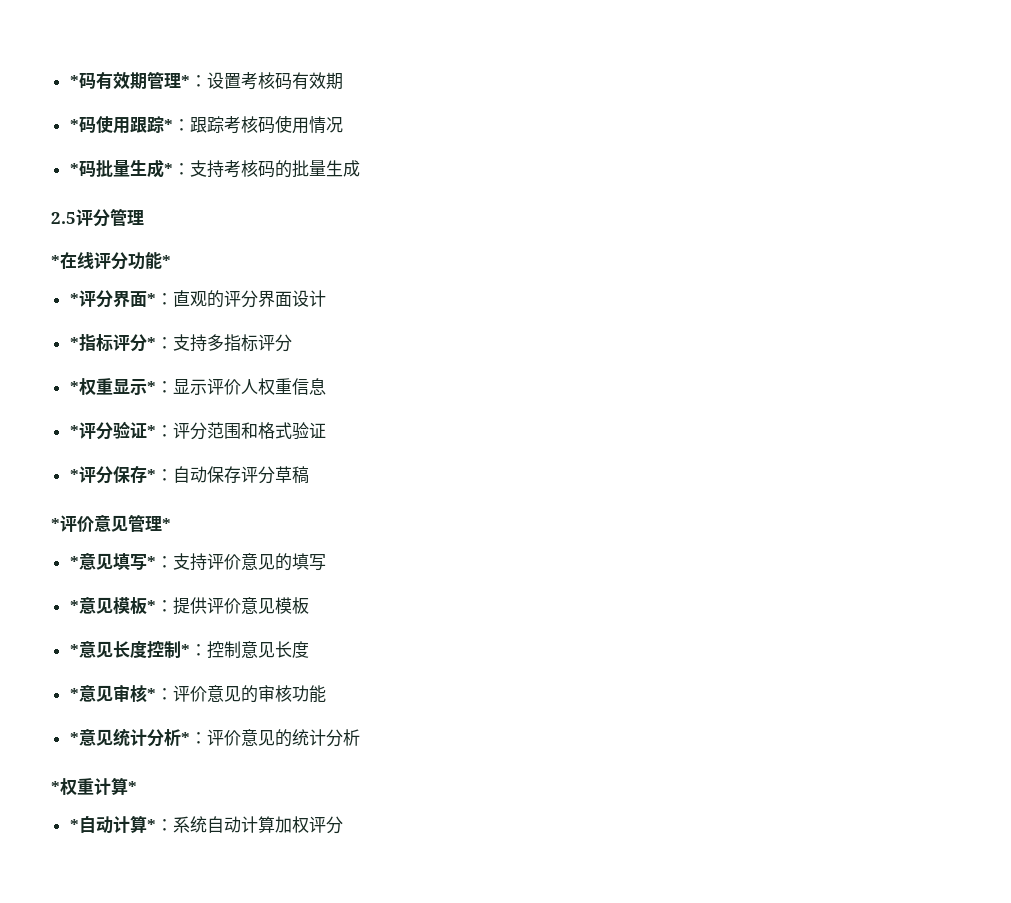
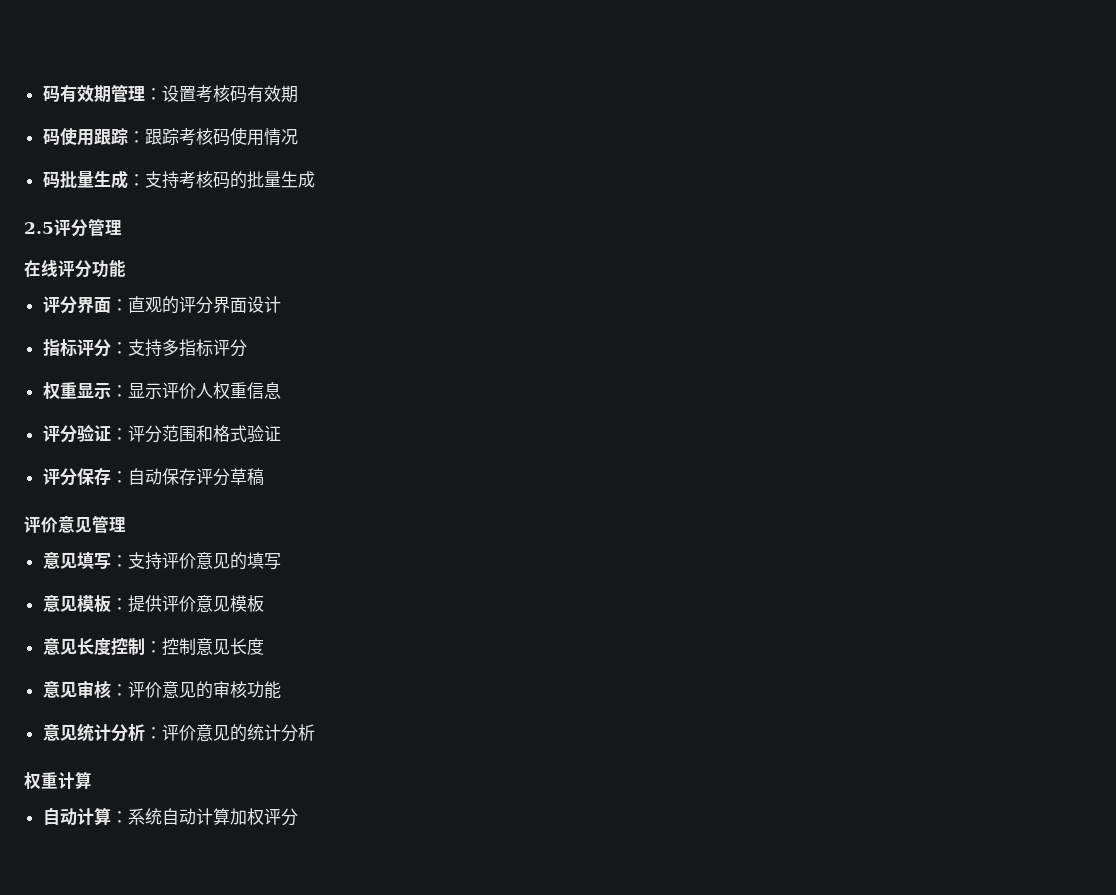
[69,75,79,87] * -> (42, 93) none
[180,75,190,87] * -> (145, 93) none
[69,119,79,131] * -> (298, 94) none
[163,119,173,131] * -> (128, 136) none
[69,163,79,175] * -> (298, 137) none
[163,163,173,175] * -> (128, 179) none
[51,255,60,267] * -> (122, 227) none
[162,255,171,267] [69,290,156,308] * // *评分界面* -> [42,296,111,314] // 评分界面
[69,334,156,352] *指标评分* -> [42,339,111,357] 指标评分
[69,381,79,393] * -> (247, 348) none
[146,381,156,393] * -> (111, 391) none
[69,425,79,437] * -> (281, 390) none
[146,425,156,437] * -> (111, 433) none
[69,469,79,481] * -> (281, 433) none
[146,469,156,481] * -> (111, 476) none
[51,518,60,530] * -> (264, 477) none
[162,518,171,530] [69,556,79,568] * // * -> (126, 524) //
[146,556,156,568] * -> (111, 561) none
[69,597,156,615] *意见模板* -> [42,595,111,613] 意见模板
[69,644,79,656] * -> (264, 603) none
[180,644,190,656] * -> (145, 646) none
[69,688,79,700] * -> (264, 646) none
[146,688,156,700] * -> (111, 690) none
[69,732,79,744] * -> (281, 690) none
[180,732,190,744] * -> (145, 732) none
[51,781,60,793] * -> (315, 732) none
[128,781,137,793] [69,815,156,833] * // *自动计算* -> [42,807,111,825] // 自动计算

